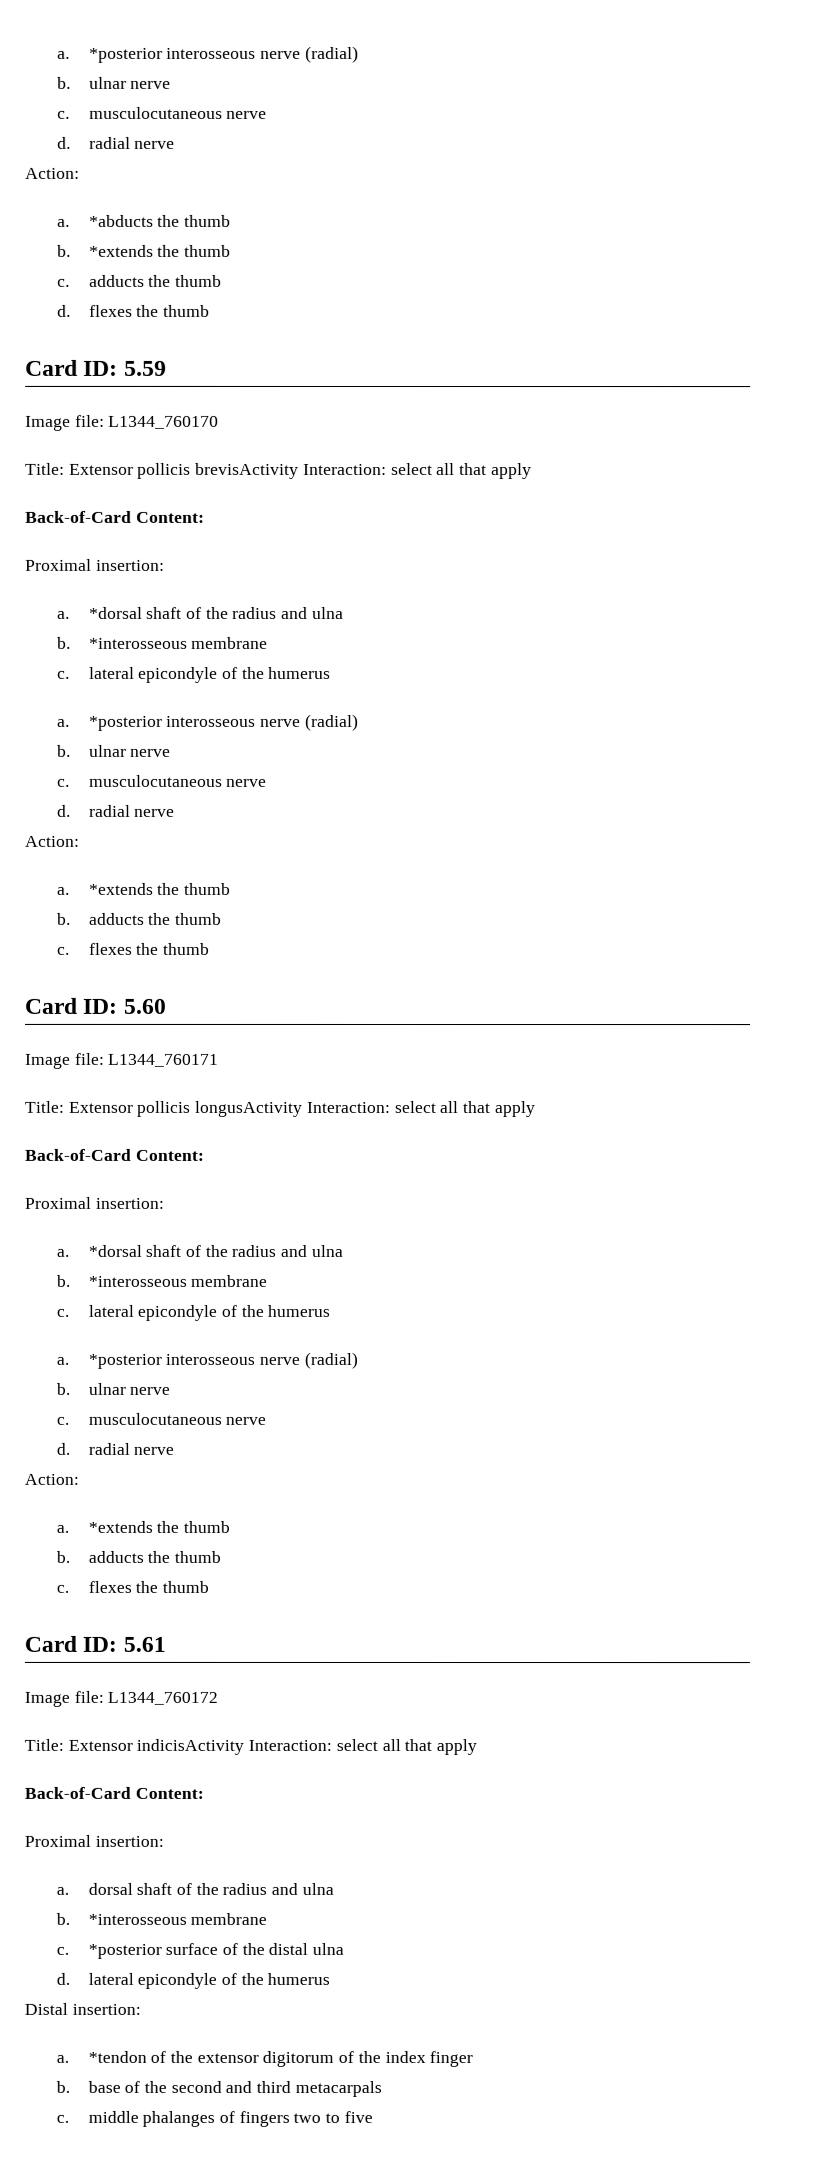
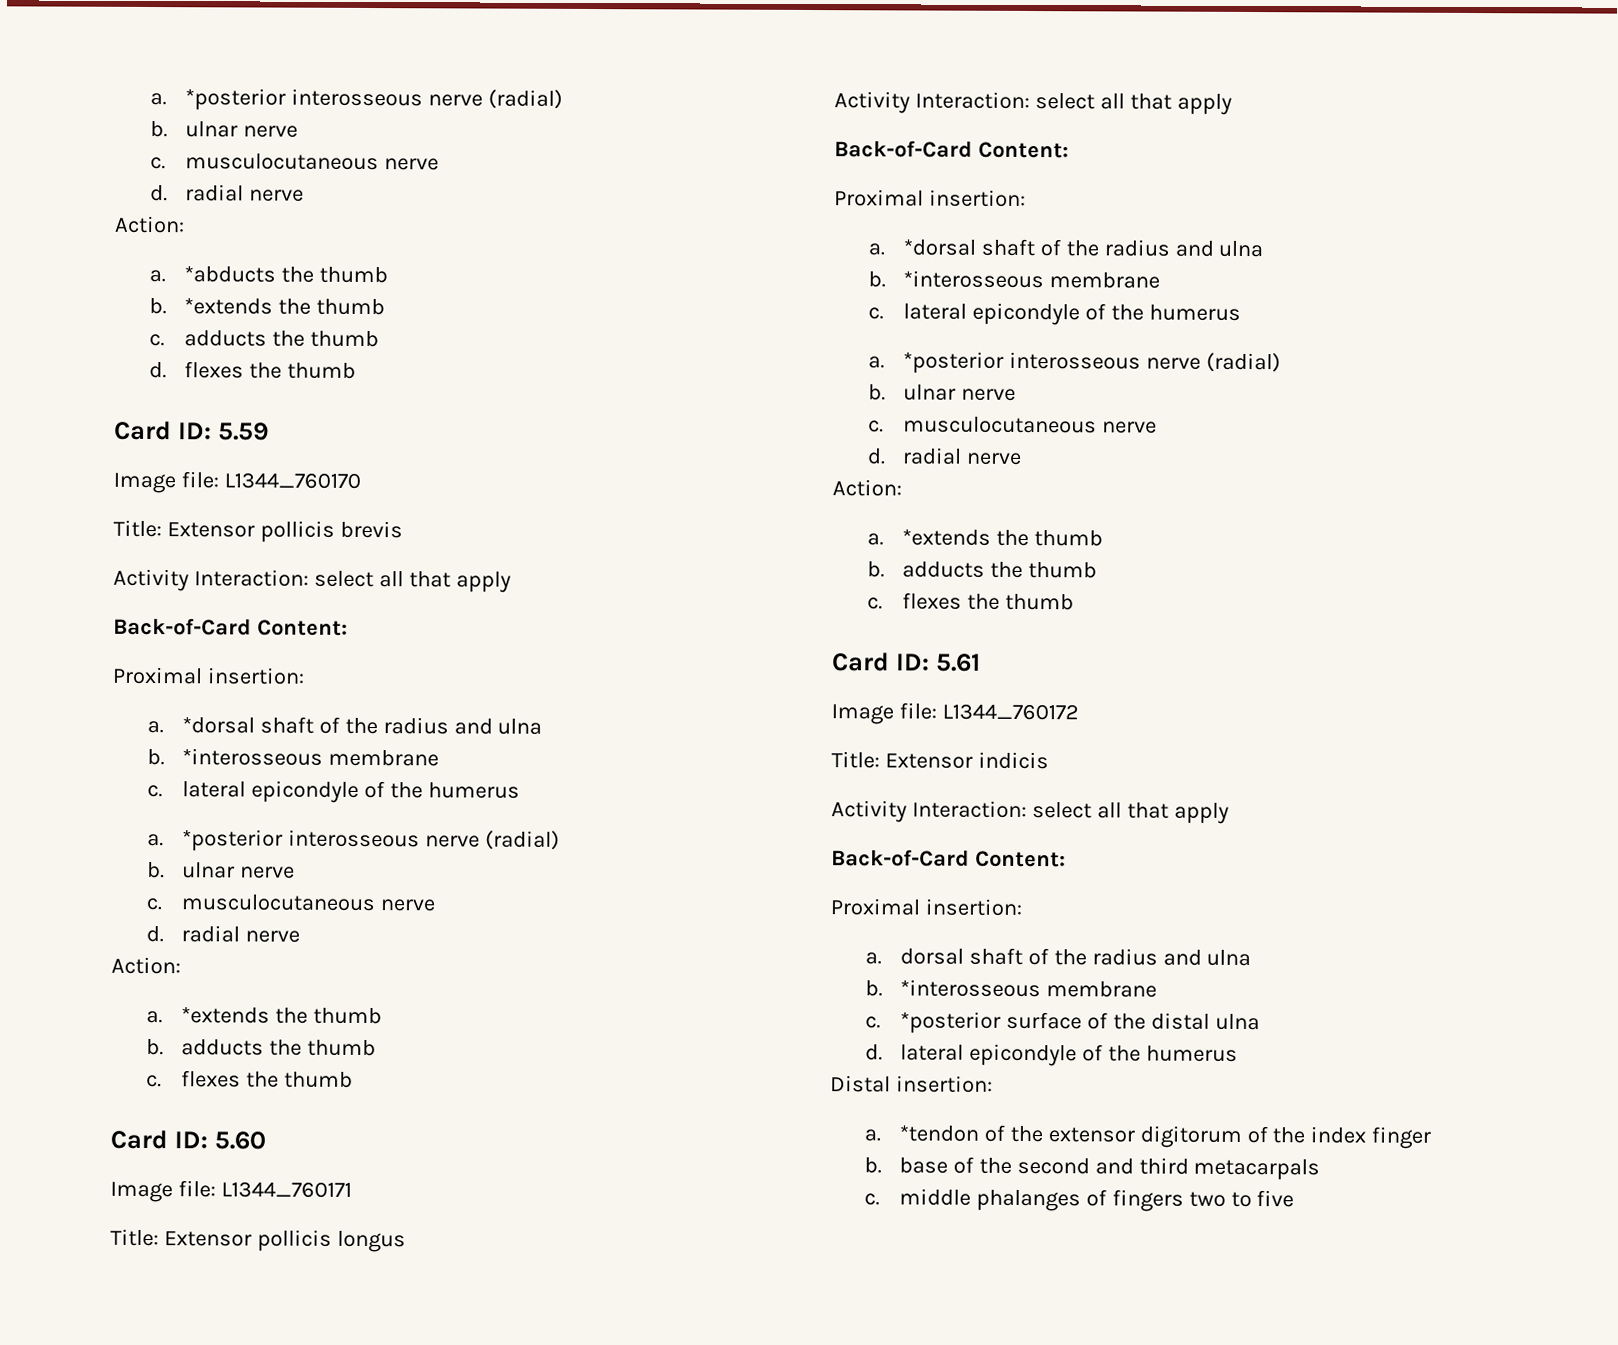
[195,462,300,479] brevisActivity -> [339,520,403,539] [113,568,189,592] brevis // Activity
[194,1100,303,1117] longusActivity -> [336,1230,406,1253] [834,91,910,114] longus // Activity
[136,1738,245,1755] indicisActivity -> [977,751,1049,770] [831,800,907,823] indicis // Activity

